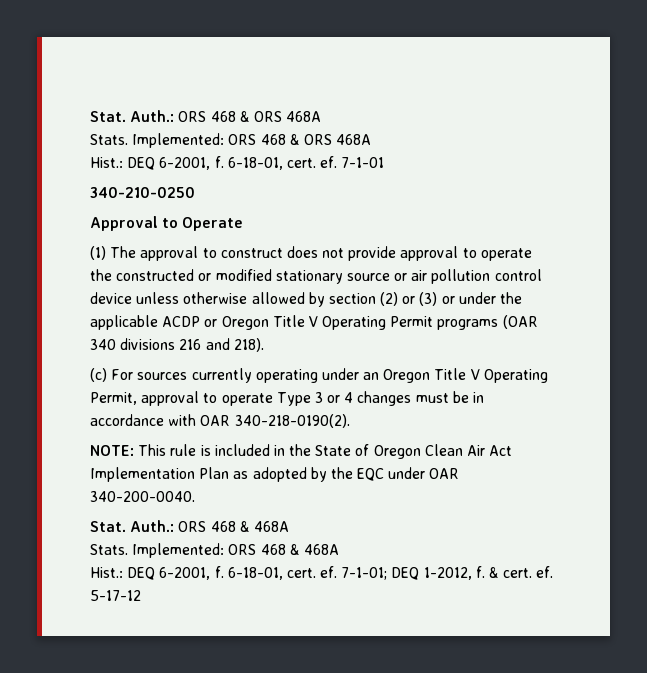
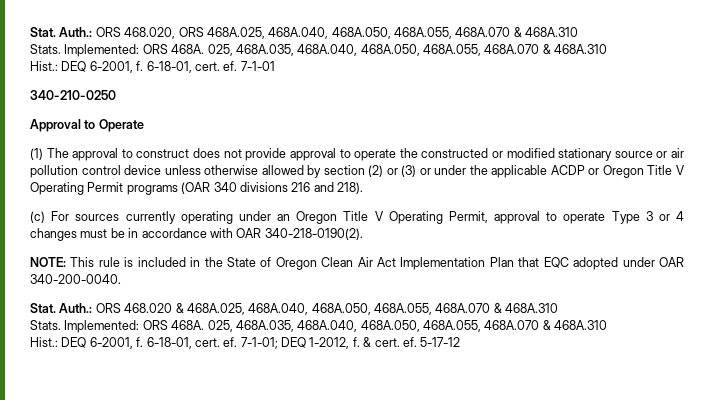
[90,110,322,122] [90,133,372,148] Stat. Auth.: ORS 468 & ORS 468A // Stats. Implemented: ORS 468 & ORS 468A -> [30,27,579,39] [30,44,608,57] Stat. Auth.: ORS 468.020, ORS 468A.025, 468A.040, 468A.050, 468A.055, 468A.070 & 468A.310 // Stats. Implemented: ORS 468A. 025, 468A.035, 468A.040, 468A.050, 468A.055, 468A.070 & 468A.310
[233,467,385,482] as adopted by the EQC -> [518,257,619,270] that EQC adopted
[210,521,289,532] [90,543,339,558] 468 & 468A // Stats. Implemented: ORS 468 & 468A -> [124,303,559,315] [30,320,608,333] 468.020 & 468A.025, 468A.040, 468A.050, 468A.055, 468A.070 & 468A.310 // Stats. Implemented: ORS 468A. 025, 468A.035, 468A.040, 468A.050, 468A.055, 468A.070 & 468A.310

